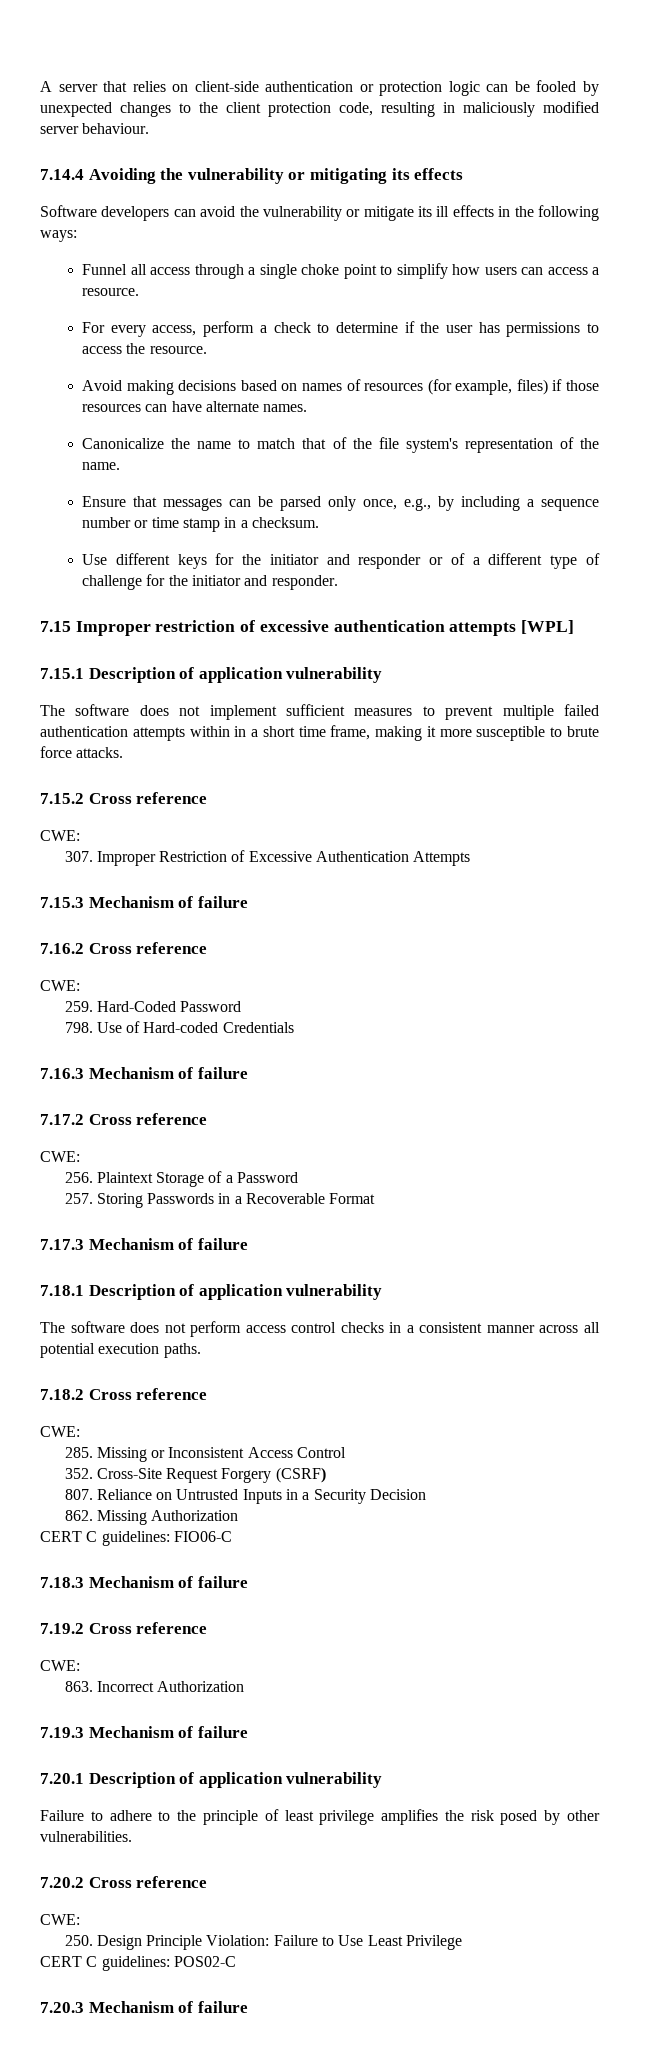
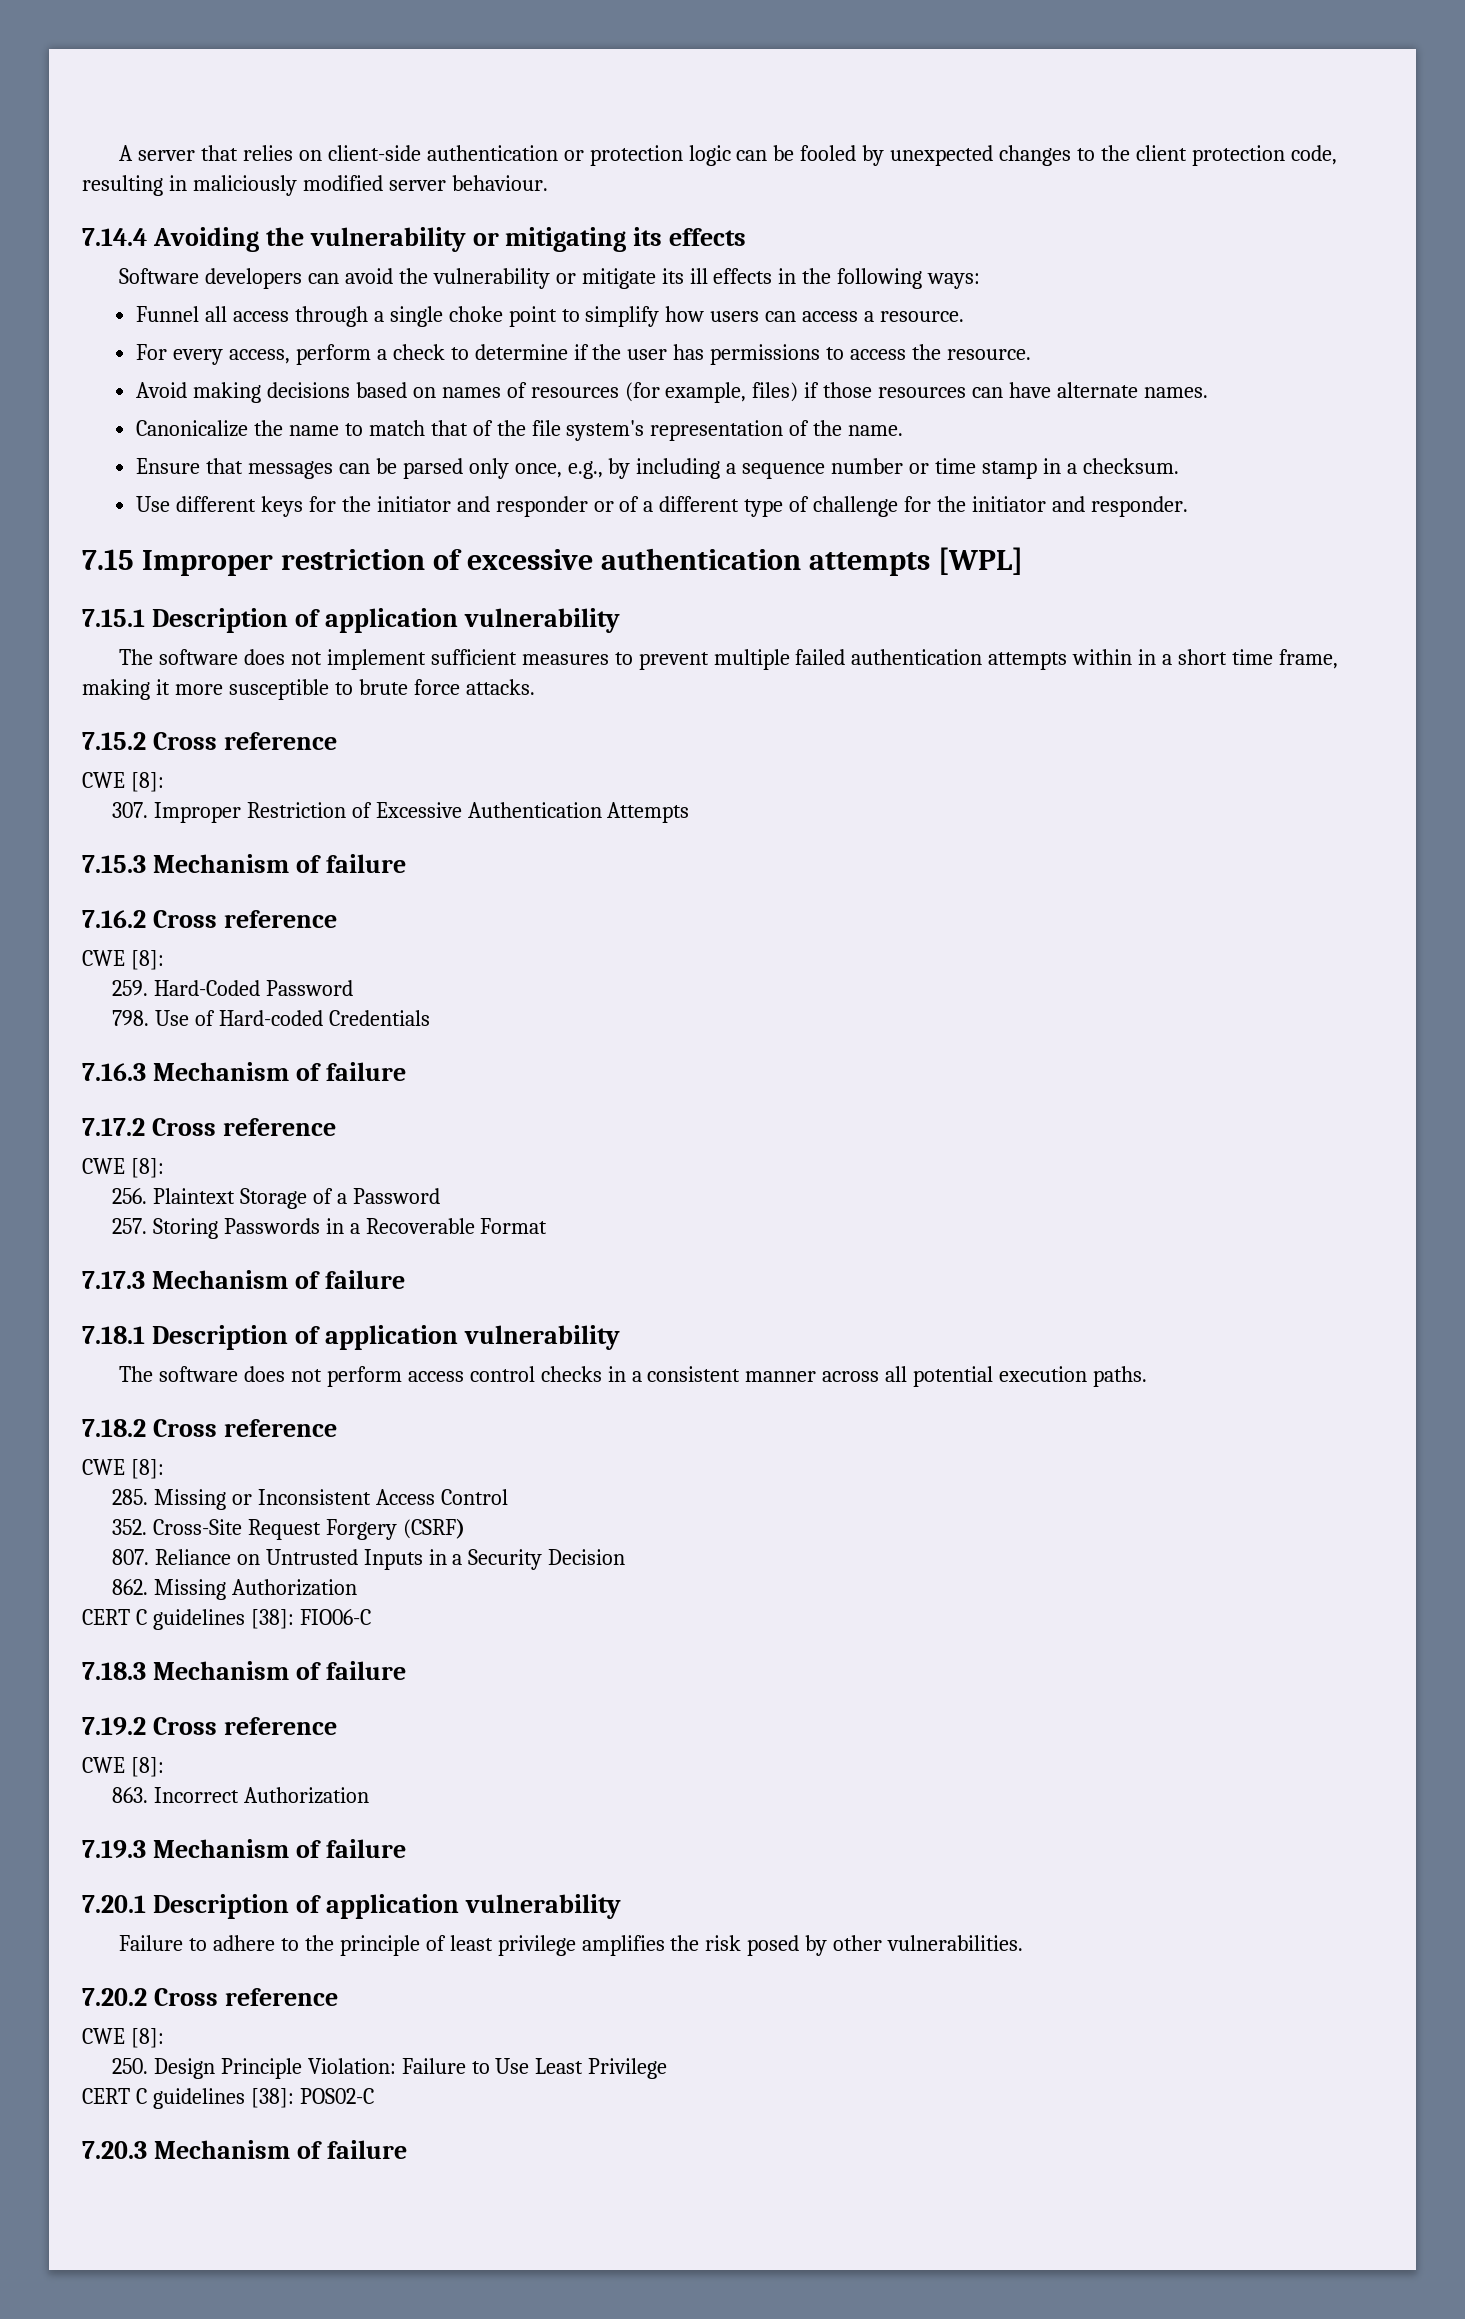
[40,830,80,841] CWE: -> [82,772,164,792] CWE [8]:
[40,980,80,991] CWE: -> [82,950,164,970] CWE [8]:
[40,1151,80,1162] CWE: -> [82,1158,164,1178] CWE [8]:
[40,1426,80,1437] CWE: -> [82,1459,164,1479] CWE [8]:
[101,1531,170,1546] guidelines: -> [152,1609,294,1630] guidelines [38]:
[40,1660,80,1671] CWE: -> [82,1757,164,1777] CWE [8]:
[40,1914,80,1925] CWE: -> [82,2028,164,2048] CWE [8]:
[101,1956,170,1971] guidelines: -> [152,2088,294,2109] guidelines [38]:

